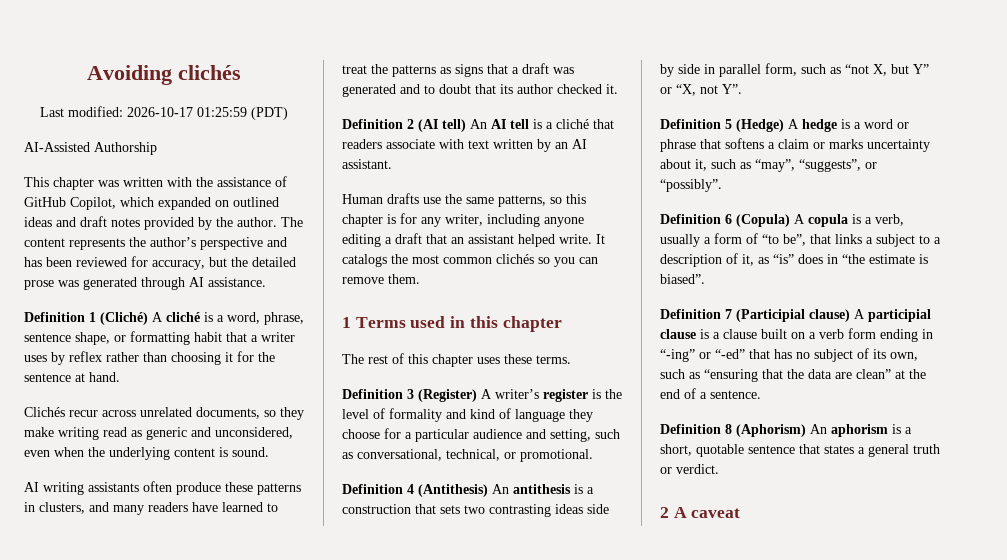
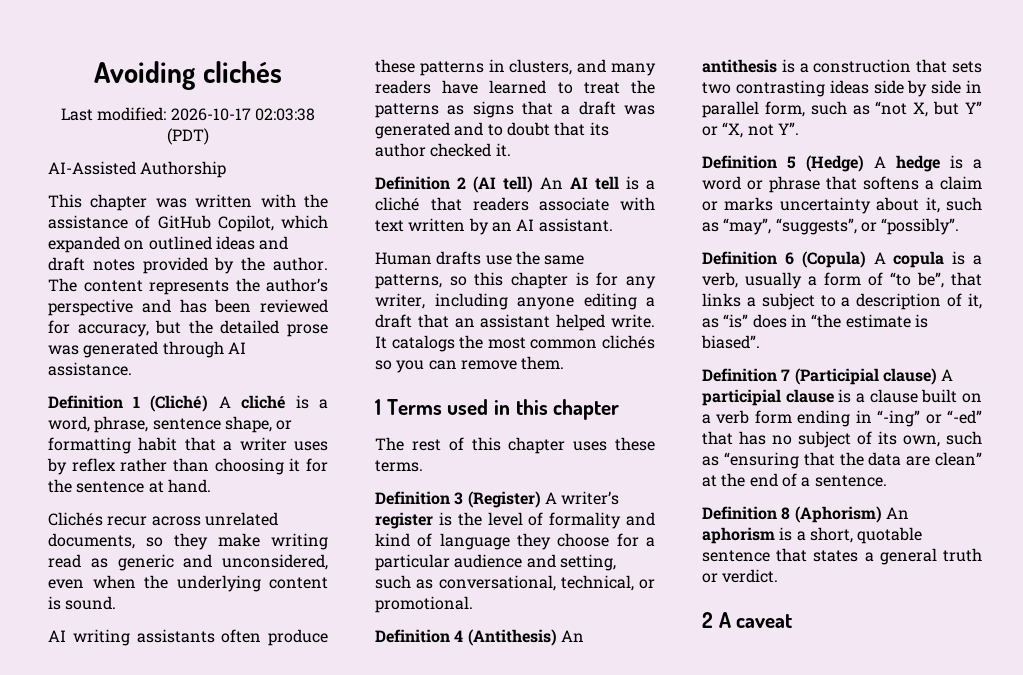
[197,107,247,117] 01:25:59 -> [254,108,315,121] 02:03:38

